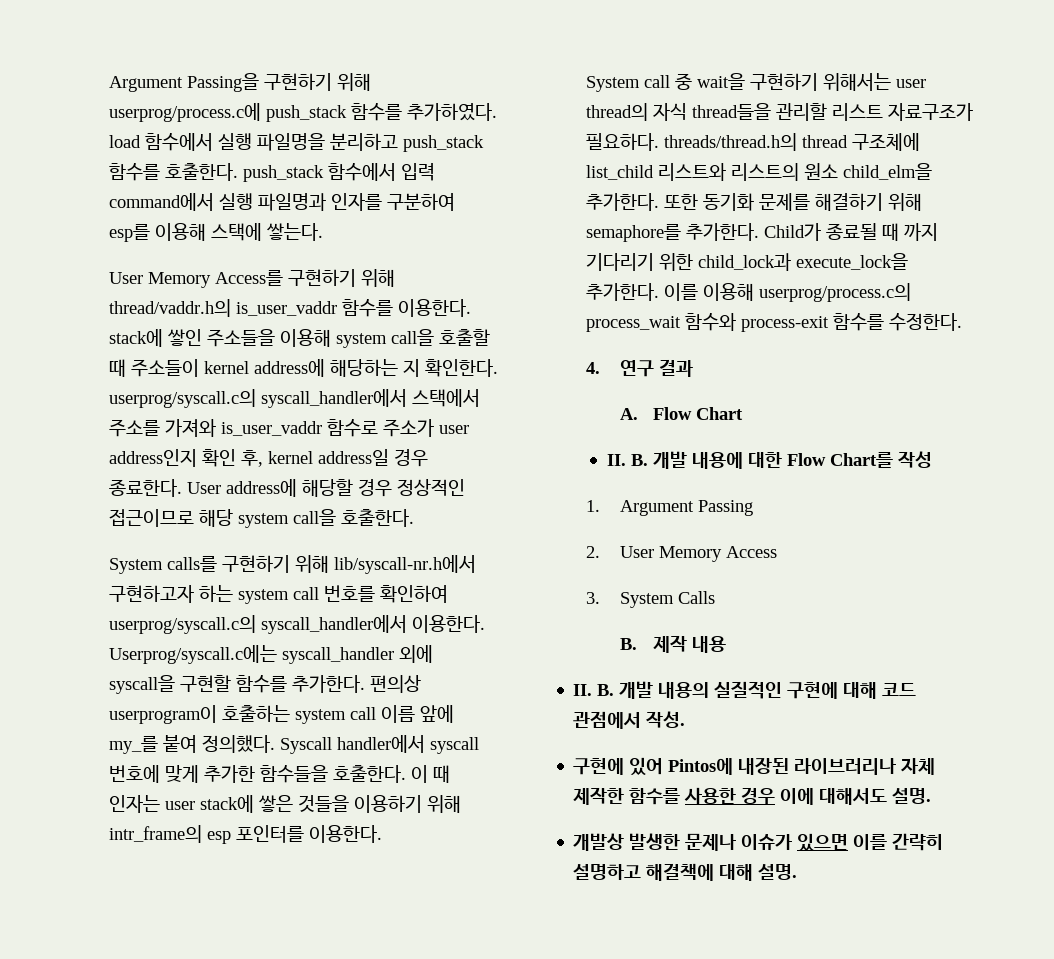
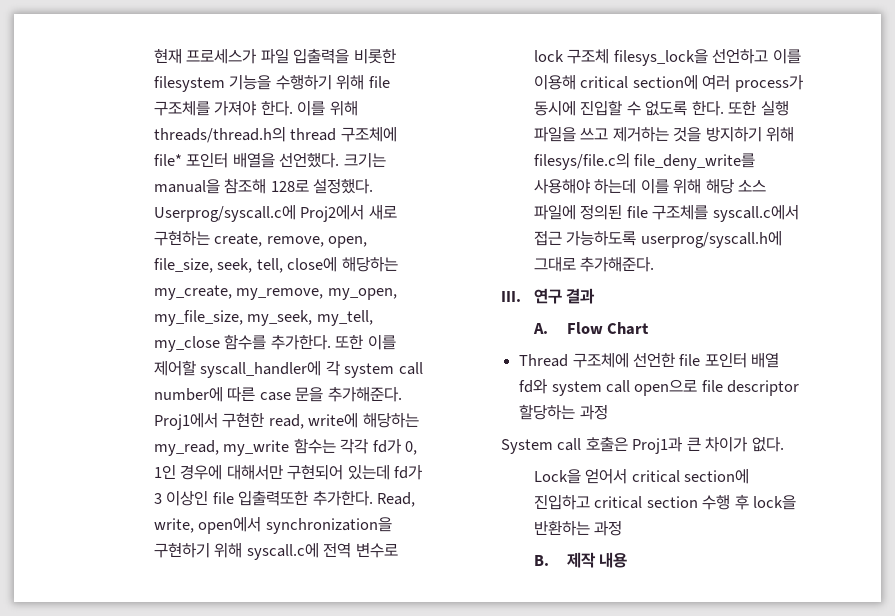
[109,73,372,92] [109,103,498,122] [109,133,485,152] [109,163,436,182] [109,193,456,211] [109,223,324,242] [109,269,396,288] [109,299,472,317] [109,329,491,348] [109,359,499,377] [109,389,481,408] [109,419,470,437] [109,449,429,467] [109,479,466,497] [109,509,415,528] [109,555,477,574] [109,585,449,604] [109,615,486,634] [109,645,434,664] [109,675,422,694] [109,705,455,724] [109,735,480,754] [109,765,451,783] [109,795,462,813] [109,825,383,844] [586,73,927,92] [586,103,974,121] [586,133,921,151] [586,163,933,181] [586,193,923,211] [586,223,939,242] [586,253,909,271] [586,283,912,302] [586,313,963,332] [586,362,601,374] Argument Passing을 구현하기 위해 userprog/process.c에 push_stack 함수를 추가하였다. load 함수에서 실행 파일명을 분리하고 push_stack 함수를 호출한다. push_stack 함수에서 입력 command에서 실행 파일명과 인자를 구분하여 esp를 이용해 스택에 쌓는다. // User Memory Access를 구현하기 위해 thread/vaddr.h의 is_user_vaddr 함수를 이용한다. stack에 쌓인 주소들을 이용해 system call을 호출할 때 주소들이 kernel address에 해당하는 지 확인한다. userprog/syscall.c의 syscall_handler에서 스택에서 주소를 가져와 is_user_vaddr 함수로 주소가 user address인지 확인 후, kernel address일 경우 종료한다. User address에 해당할 경우 정상적인 접근이므로 해당 system call을 호출한다. // System calls를 구현하기 위해 lib/syscall-nr.h에서 구현하고자 하는 system call 번호를 확인하여 userprog/syscall.c의 syscall_handler에서 이용한다. Userprog/syscall.c에는 syscall_handler 외에 syscall을 구현할 함수를 추가한다. 편의상 userprogram이 호출하는 system call 이름 앞에 my_를 붙여 정의했다. Syscall handler에서 syscall 번호에 맞게 추가한 함수들을 호출한다. 이 때 인자는 user stack에 쌓은 것들을 이용하기 위해 intr_frame의 esp 포인터를 이용한다. // System call 중 wait을 구현하기 위해서는 user thread의 자식 thread들을 관리할 리스트 자료구조가 필요하다. threads/thread.h의 thread 구조체에 list_child 리스트와 리스트의 원소 child_elm을 추가한다. 또한 동기화 문제를 해결하기 위해 semaphore를 추가한다. Child가 종료될 때 까지 기다리기 위한 child_lock과 execute_lock을 추가한다. 이를 이용해 userprog/process.c의 process_wait 함수와 process-exit 함수를 수정한다. // 4. -> [153,48,396,64] [153,74,390,92] [153,100,358,116] [153,126,397,143] [153,152,386,168] [153,178,374,194] [153,204,397,222] [153,230,368,248] [153,256,398,273] [153,285,397,300] [153,310,373,326] [153,334,396,352] [153,360,423,378] [153,386,402,402] [153,412,419,430] [153,438,418,456] [153,464,423,480] [153,490,416,507] [153,516,392,534] [153,542,398,560] [533,48,801,66] [533,74,803,92] [533,100,789,116] [533,126,795,142] [533,152,756,170] [533,178,767,194] [533,204,799,222] [533,230,782,248] [533,256,655,272] [500,291,521,302] 현재 프로세스가 파일 입출력을 비롯한 filesystem 기능을 수행하기 위해 file 구조체를 가져야 한다. 이를 위해 threads/thread.h의 thread 구조체에 file* 포인터 배열을 선언했다. 크기는 manual을 참조해 128로 설정했다. Userprog/syscall.c에 Proj2에서 새로 구현하는 create, remove, open, file_size, seek, tell, close에 해당하는 my_create, my_remove, my_open, my_file_size, my_seek, my_tell, my_close 함수를 추가한다. 또한 이를 제어할 syscall_handler에 각 system call number에 따른 case 문을 추가해준다. Proj1에서 구현한 read, write에 해당하는 my_read, my_write 함수는 각각 fd가 0, 1인 경우에 대해서만 구현되어 있는데 fd가 3 이상인 file 입출력또한 추가한다. Read, write, open에서 synchronization을 구현하기 위해 syscall.c에 전역 변수로 lock 구조체 filesys_lock을 선언하고 이를 이용해 critical section에 여러 process가 동시에 진입할 수 없도록 한다. 또한 실행 파일을 쓰고 제거하는 것을 방지하기 위해 filesys/file.c의 file_deny_write를 사용해야 하는데 이를 위해 해당 소스 파일에 정의된 file 구조체를 syscall.c에서 접근 가능하도록 userprog/syscall.h에 그대로 추가해준다. // III.
[606,451,932,469] [586,500,753,516] [586,546,777,562] [586,591,715,608] [619,635,726,653] [573,681,917,699] [573,711,686,729] [573,757,936,775] [573,787,932,805] [573,833,944,851] [573,863,798,881] II. B. 개발 내용에 대한 Flow Chart를 작성 // 1. Argument Passing // 2. User Memory Access // 3. System Calls // B. 제작 내용 // II. B. 개발 내용의 실질적인 구현에 대해 코드 관점에서 작성. // 구현에 있어 Pintos에 내장된 라이브러리나 자체 제작한 함수를 사용한 경우 이에 대해서도 설명. // 개발상 발생한 문제나 이슈가 있으면 이를 간략히 설명하고 해결책에 대해 설명. -> [519,352,780,368] [519,378,800,396] [519,404,608,420] [500,436,784,454] [533,468,750,484] [533,494,797,510] [533,520,623,536] [533,552,628,568] Thread 구조체에 선언한 file 포인터 배열 fd와 system call open으로 file descriptor 할당하는 과정 // System call 호출은 Proj1과 큰 차이가 없다. // Lock을 얻어서 critical section에 진입하고 critical section 수행 후 lock을 반환하는 과정 // B. 제작 내용

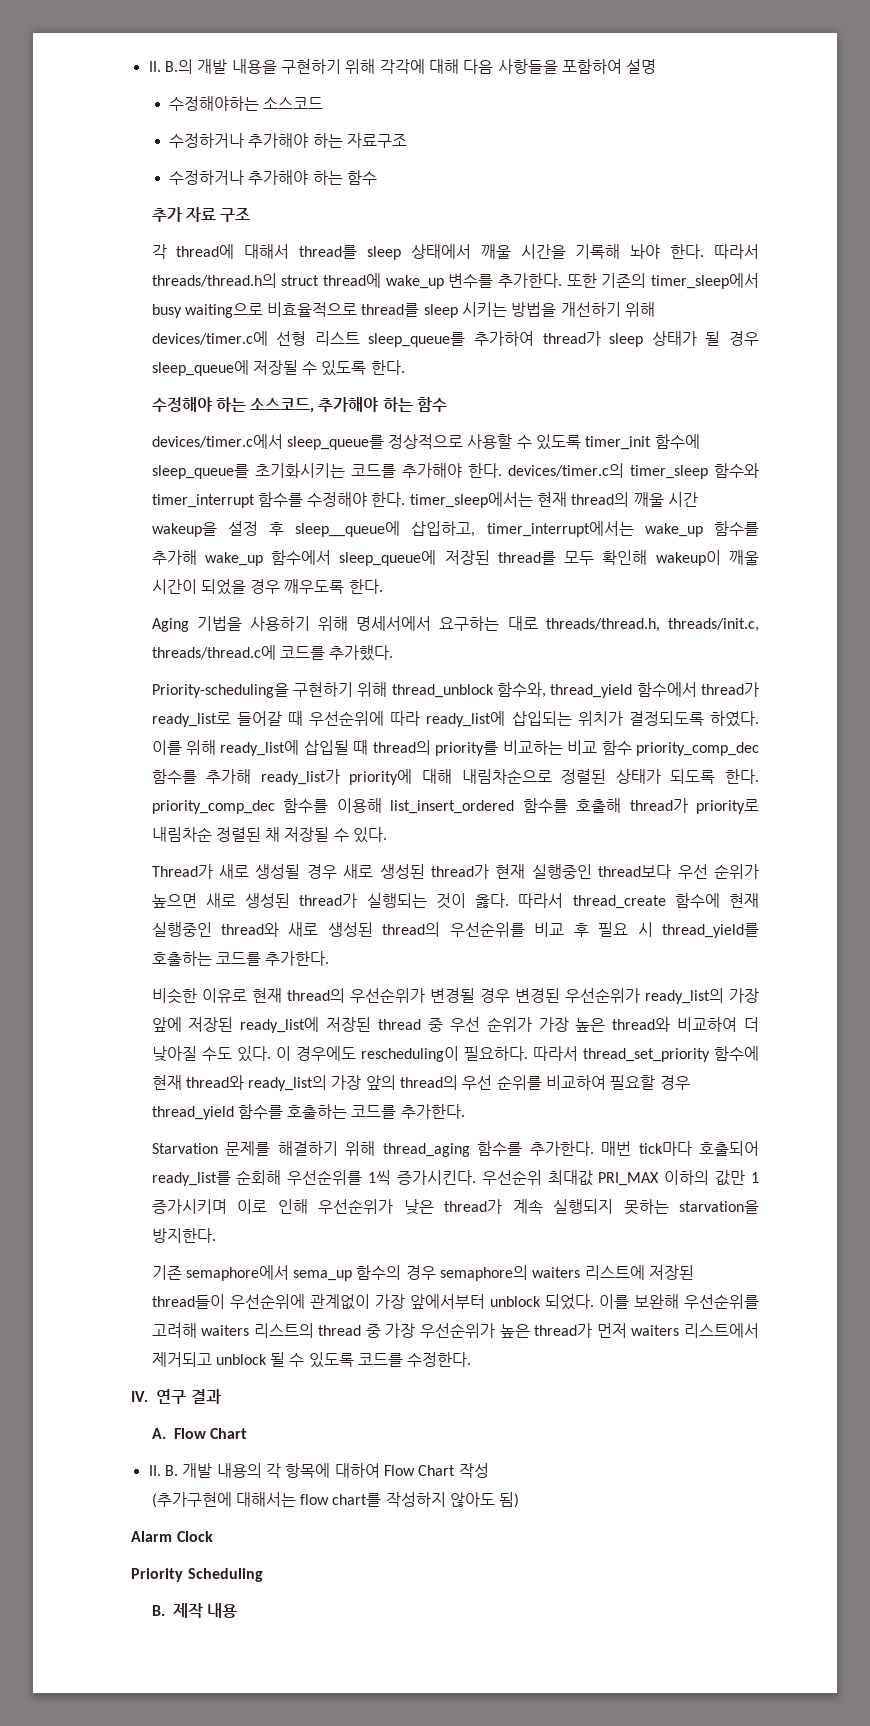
[153,48,396,64] [153,74,390,92] [153,100,358,116] [153,126,397,143] [153,152,386,168] [153,178,374,194] [153,204,397,222] [153,230,368,248] [153,256,398,273] [153,285,397,300] [153,310,373,326] [153,334,396,352] [153,360,423,378] [153,386,402,402] [153,412,419,430] [153,438,418,456] [153,464,423,480] [153,490,416,507] [153,516,392,534] [153,542,398,560] [533,48,801,66] [533,74,803,92] [533,100,789,116] [533,126,795,142] [533,152,756,170] [533,178,767,194] [533,204,799,222] [533,230,782,248] [533,256,655,272] [500,291,521,302] 현재 프로세스가 파일 입출력을 비롯한 filesystem 기능을 수행하기 위해 file 구조체를 가져야 한다. 이를 위해 threads/thread.h의 thread 구조체에 file* 포인터 배열을 선언했다. 크기는 manual을 참조해 128로 설정했다. Userprog/syscall.c에 Proj2에서 새로 구현하는 create, remove, open, file_size, seek, tell, close에 해당하는 my_create, my_remove, my_open, my_file_size, my_seek, my_tell, my_close 함수를 추가한다. 또한 이를 제어할 syscall_handler에 각 system call number에 따른 case 문을 추가해준다. Proj1에서 구현한 read, write에 해당하는 my_read, my_write 함수는 각각 fd가 0, 1인 경우에 대해서만 구현되어 있는데 fd가 3 이상인 file 입출력또한 추가한다. Read, write, open에서 synchronization을 구현하기 위해 syscall.c에 전역 변수로 lock 구조체 filesys_lock을 선언하고 이를 이용해 critical section에 여러 process가 동시에 진입할 수 없도록 한다. 또한 실행 파일을 쓰고 제거하는 것을 방지하기 위해 filesys/file.c의 file_deny_write를 사용해야 하는데 이를 위해 해당 소스 파일에 정의된 file 구조체를 syscall.c에서 접근 가능하도록 userprog/syscall.h에 그대로 추가해준다. // III. -> [148,59,657,74] [169,96,324,111] [169,133,408,148] [169,170,378,185] [151,207,251,222] [151,244,760,260] [151,273,760,289] [151,302,656,318] [151,331,759,347] [151,360,405,376] [151,397,448,413] [151,434,700,450] [151,463,759,479] [151,492,699,508] [151,521,759,537] [151,550,759,566] [151,579,383,595] [151,616,760,632] [151,645,394,661] [151,682,759,698] [151,711,759,727] [151,740,759,756] [151,769,759,785] [151,798,759,814] [151,827,388,843] [151,864,759,879] [151,893,759,909] [151,922,759,938] [151,951,330,966] [151,988,760,1004] [151,1017,759,1033] [151,1046,759,1062] [151,1075,690,1091] [151,1104,465,1120] [151,1141,759,1157] [151,1170,759,1186] [151,1199,759,1215] [151,1228,216,1243] [151,1265,695,1281] [151,1294,759,1310] [151,1323,759,1338] [151,1352,472,1368] [131,1391,149,1402] II. B.의 개발 내용을 구현하기 위해 각각에 대해 다음 사항들을 포함하여 설명 // 수정해야하는 소스코드 // 수정하거나 추가해야 하는 자료구조 // 수정하거나 추가해야 하는 함수 // 추가 자료 구조 // 각 thread에 대해서 thread를 sleep 상태에서 깨울 시간을 기록해 놔야 한다. 따라서 threads/thread.h의 struct thread에 wake_up 변수를 추가한다. 또한 기존의 timer_sleep에서 busy waiting으로 비효율적으로 thread를 sleep 시키는 방법을 개선하기 위해 devices/timer.c에 선형 리스트 sleep_queue를 추가하여 thread가 sleep 상태가 될 경우 sleep_queue에 저장될 수 있도록 한다. // 수정해야 하는 소스코드, 추가해야 하는 함수 // devices/timer.c에서 sleep_queue를 정상적으로 사용할 수 있도록 timer_init 함수에 sleep_queue를 초기화시키는 코드를 추가해야 한다. devices/timer.c의 timer_sleep 함수와 timer_interrupt 함수를 수정해야 한다. timer_sleep에서는 현재 thread의 깨울 시간 wakeup을 설정 후 sleep__queue에 삽입하고, timer_interrupt에서는 wake_up 함수를 추가해 wake_up 함수에서 sleep_queue에 저장된 thread를 모두 확인해 wakeup이 깨울 시간이 되었을 경우 깨우도록 한다. // Aging 기법을 사용하기 위해 명세서에서 요구하는 대로 threads/thread.h, threads/init.c, threads/thread.c에 코드를 추가했다. // Priority-scheduling을 구현하기 위해 thread_unblock 함수와, thread_yield 함수에서 thread가 ready_list로 들어갈 때 우선순위에 따라 ready_list에 삽입되는 위치가 결정되도록 하였다. 이를 위해 ready_list에 삽입될 때 thread의 priority를 비교하는 비교 함수 priority_comp_dec 함수를 추가해 ready_list가 priority에 대해 내림차순으로 정렬된 상태가 되도록 한다. priority_comp_dec 함수를 이용해 list_insert_ordered 함수를 호출해 thread가 priority로 내림차순 정렬된 채 저장될 수 있다. // Thread가 새로 생성될 경우 새로 생성된 thread가 현재 실행중인 thread보다 우선 순위가 높으면 새로 생성된 thread가 실행되는 것이 옳다. 따라서 thread_create 함수에 현재 실행중인 thread와 새로 생성된 thread의 우선순위를 비교 후 필요 시 thread_yield를 호출하는 코드를 추가한다. // 비슷한 이유로 현재 thread의 우선순위가 변경될 경우 변경된 우선순위가 ready_list의 가장 앞에 저장된 ready_list에 저장된 thread 중 우선 순위가 가장 높은 thread와 비교하여 더 낮아질 수도 있다. 이 경우에도 rescheduling이 필요하다. 따라서 thread_set_priority 함수에 현재 thread와 ready_list의 가장 앞의 thread의 우선 순위를 비교하여 필요할 경우 thread_yield 함수를 호출하는 코드를 추가한다. // Starvation 문제를 해결하기 위해 thread_aging 함수를 추가한다. 매번 tick마다 호출되어 ready_list를 순회해 우선순위를 1씩 증가시킨다. 우선순위 최대값 PRI_MAX 이하의 값만 1 증가시키며 이로 인해 우선순위가 낮은 thread가 계속 실행되지 못하는 starvation을 방지한다. // 기존 semaphore에서 sema_up 함수의 경우 semaphore의 waiters 리스트에 저장된 thread들이 우선순위에 관계없이 가장 앞에서부터 unblock 되었다. 이를 보완해 우선순위를 고려해 waiters 리스트의 thread 중 가장 우선순위가 높은 thread가 먼저 waiters 리스트에서 제거되고 unblock 될 수 있도록 코드를 수정한다. // IV.
[519,352,780,368] [519,378,800,396] [519,404,608,420] [500,436,784,454] [533,468,750,484] [533,494,797,510] [533,520,623,536] Thread 구조체에 선언한 file 포인터 배열 fd와 system call open으로 file descriptor 할당하는 과정 // System call 호출은 Proj1과 큰 차이가 없다. // Lock을 얻어서 critical section에 진입하고 critical section 수행 후 lock을 반환하는 과정 -> [148,1463,489,1478] [151,1492,520,1508] [131,1531,213,1542] [131,1568,263,1582] II. B. 개발 내용의 각 항목에 대하여 Flow Chart 작성 // (추가구현에 대해서는 flow chart를 작성하지 않아도 됨) // Alarm Clock // Priority Scheduling

